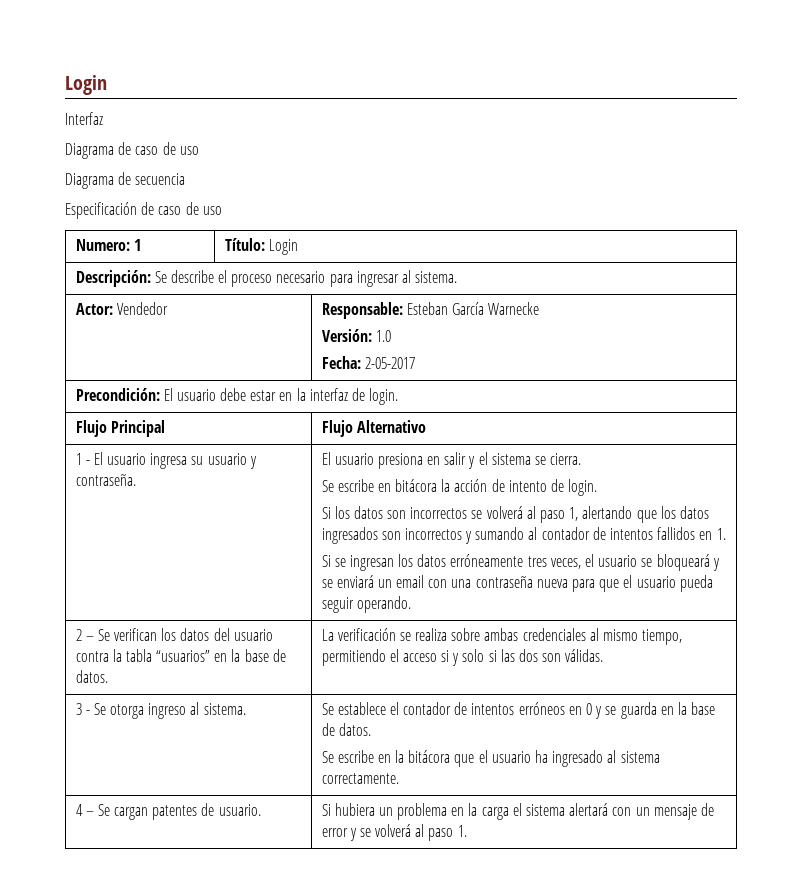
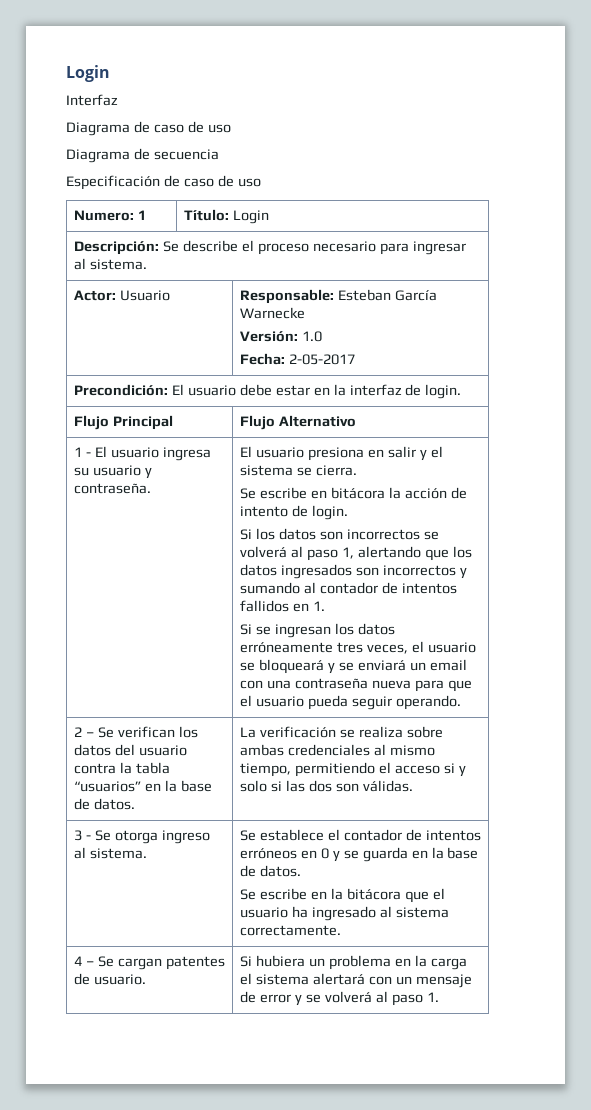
[116,302,168,315] Vendedor -> [120,290,171,301] Usuario

